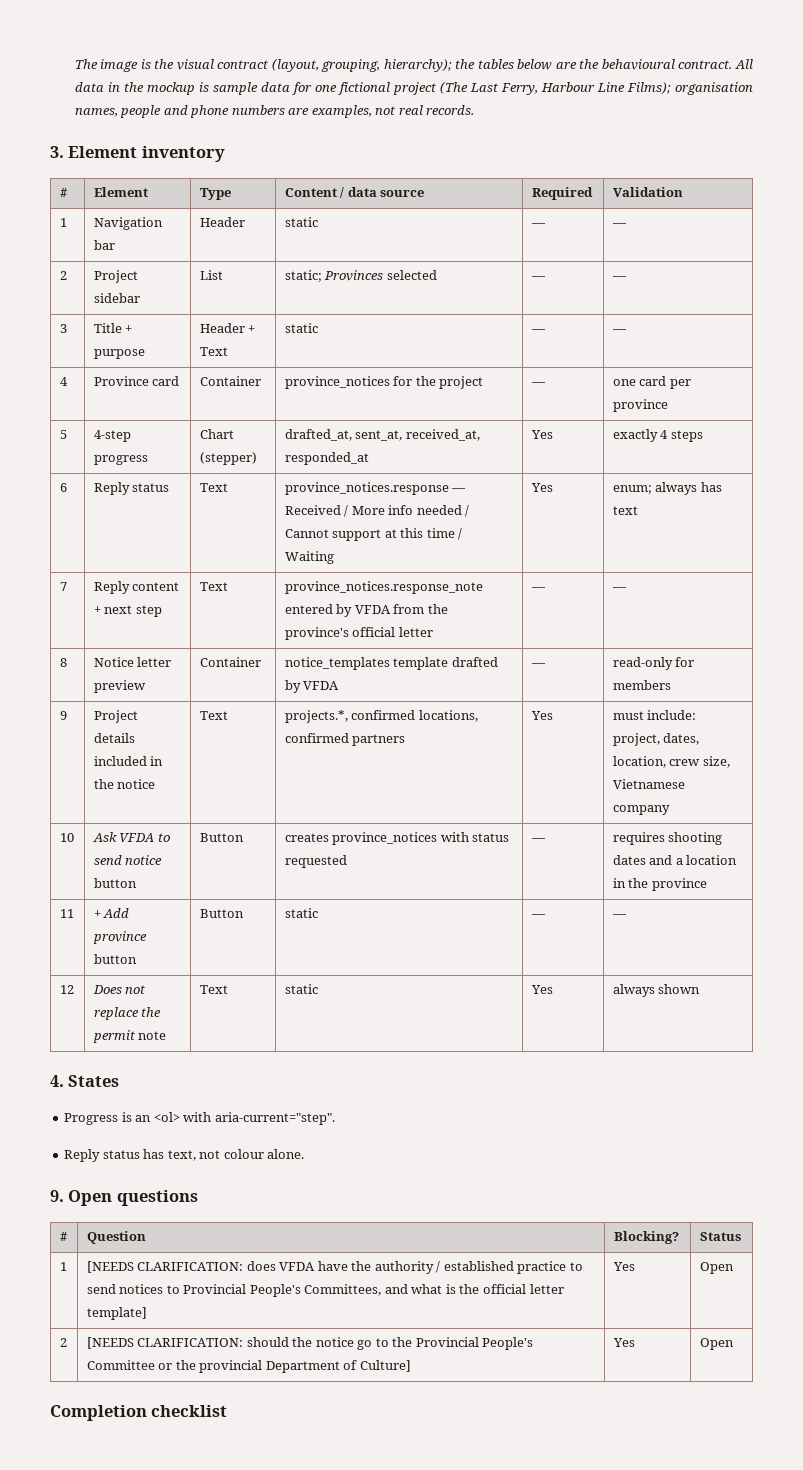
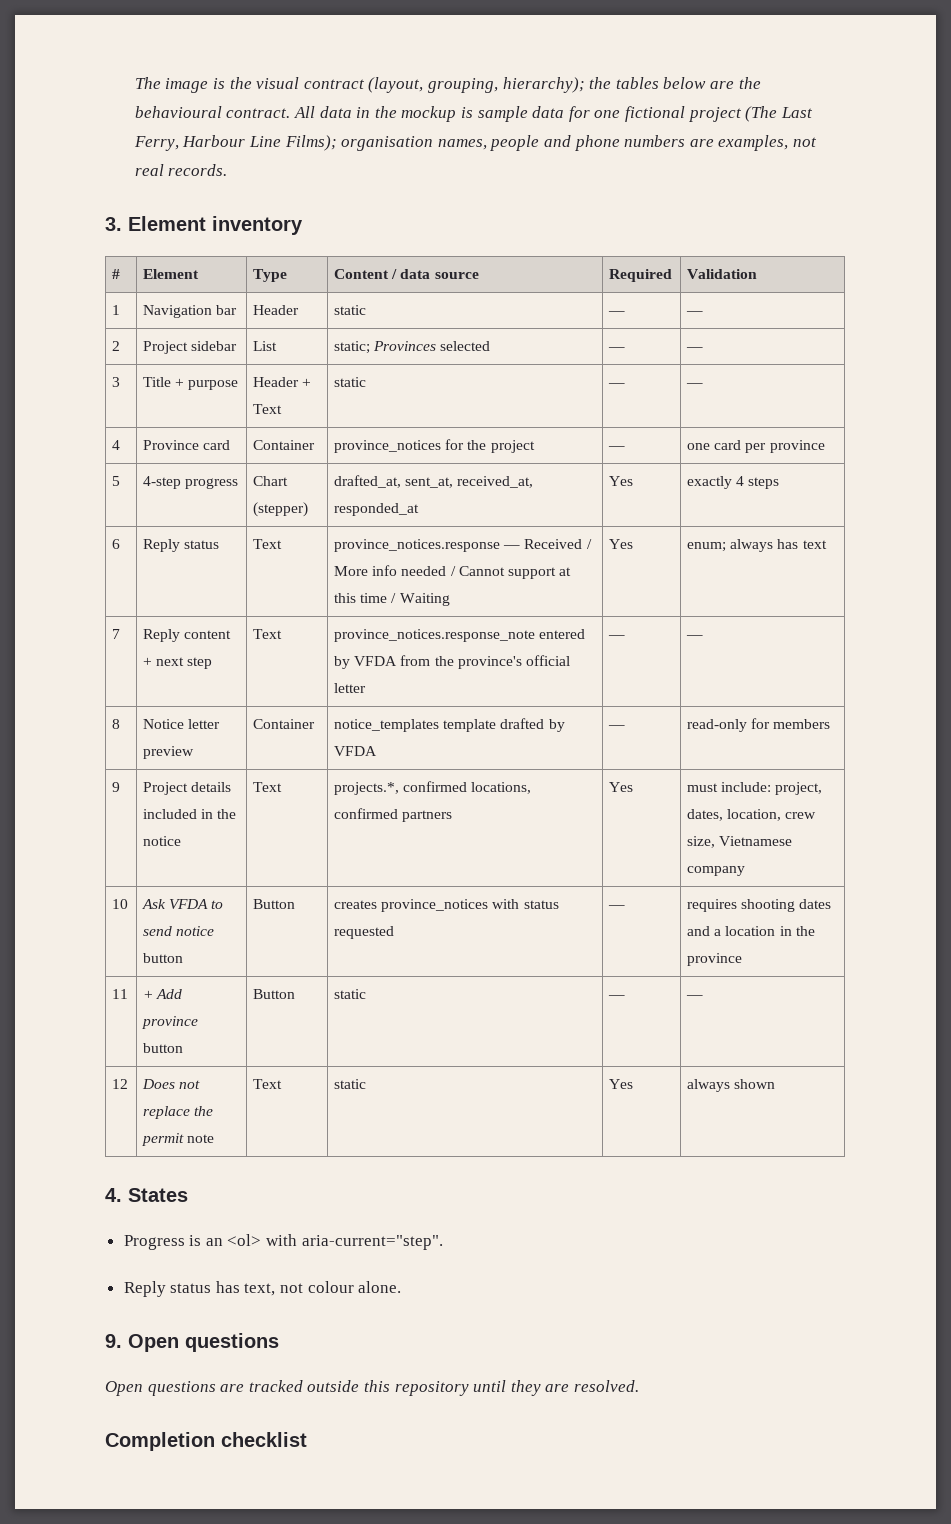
[59,1232,67,1241] [86,1231,146,1244] [613,1231,679,1244] [699,1232,741,1241] [59,1262,67,1271] [86,1261,583,1274] [86,1284,564,1297] [86,1307,147,1320] [612,1262,635,1271] [699,1262,734,1274] [59,1338,67,1347] [86,1337,534,1350] [86,1360,411,1373] [612,1338,635,1347] [699,1338,734,1350] // # | Question | Blocking? | Status // 1 | [NEEDS CLARIFICATION: does VFDA have the authority / established practice to send notices to Provincial People's Committees, and what is the official letter template] | Yes | Open // 2 | [NEEDS CLARIFICATION: should the notice go to the Provincial People's Committee or the provincial Department of Culture] | Yes | Open -> [105,1380,639,1396] // Open questions are tracked outside this repository until they are resolved.

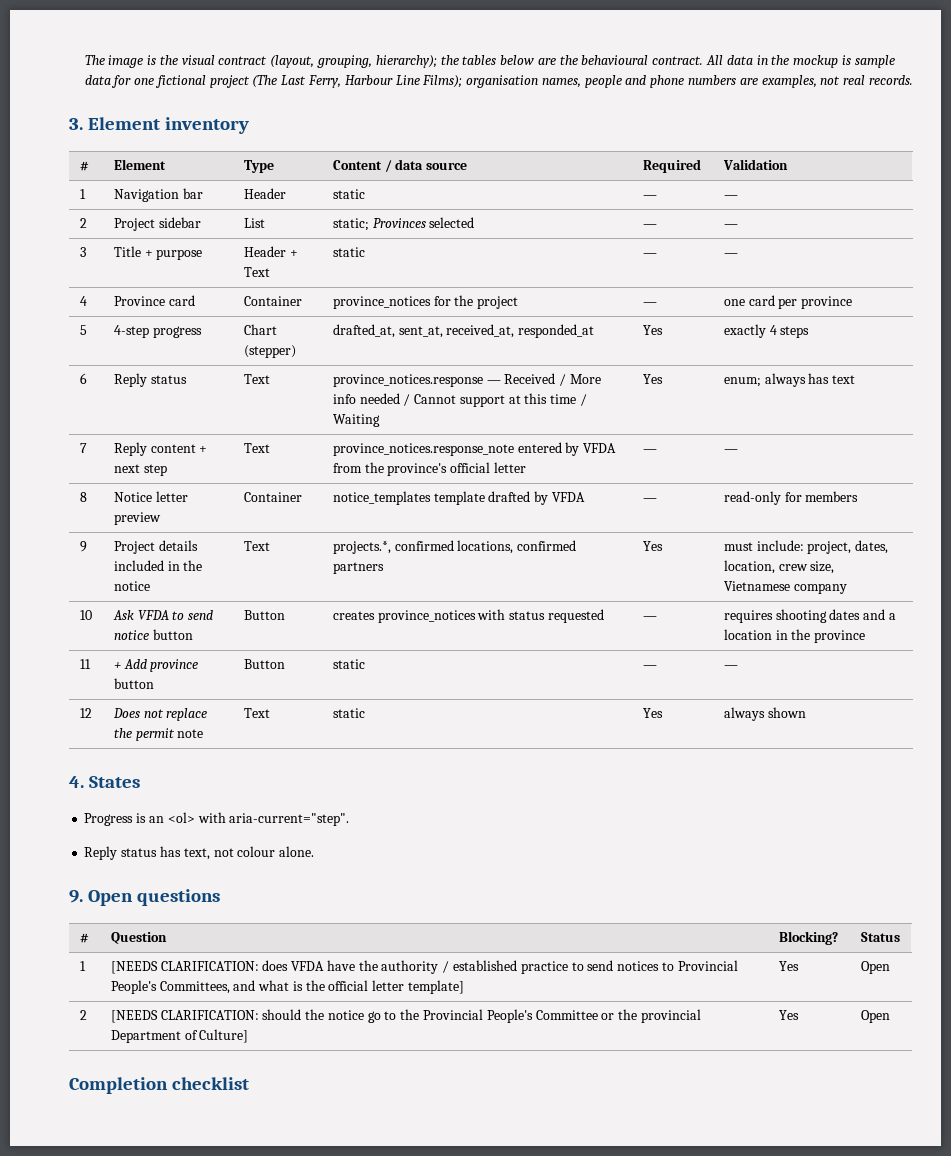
[105,1380,639,1396] // Open questions are tracked outside this repository until they are resolved. -> [79,933,89,943] [110,932,167,944] [778,931,838,945] [860,932,900,942] [79,961,86,971] [110,960,738,974] [110,980,465,994] [778,961,799,971] [860,961,890,974] [79,1010,87,1020] [110,1009,701,1023] [110,1029,249,1043] [778,1010,799,1020] [860,1010,890,1023] // # | Question | Blocking? | Status // 1 | [NEEDS CLARIFICATION: does VFDA have the authority / established practice to send notices to Provincial People's Committees, and what is the official letter template] | Yes | Open // 2 | [NEEDS CLARIFICATION: should the notice go to the Provincial People's Committee or the provincial Department of Culture] | Yes | Open

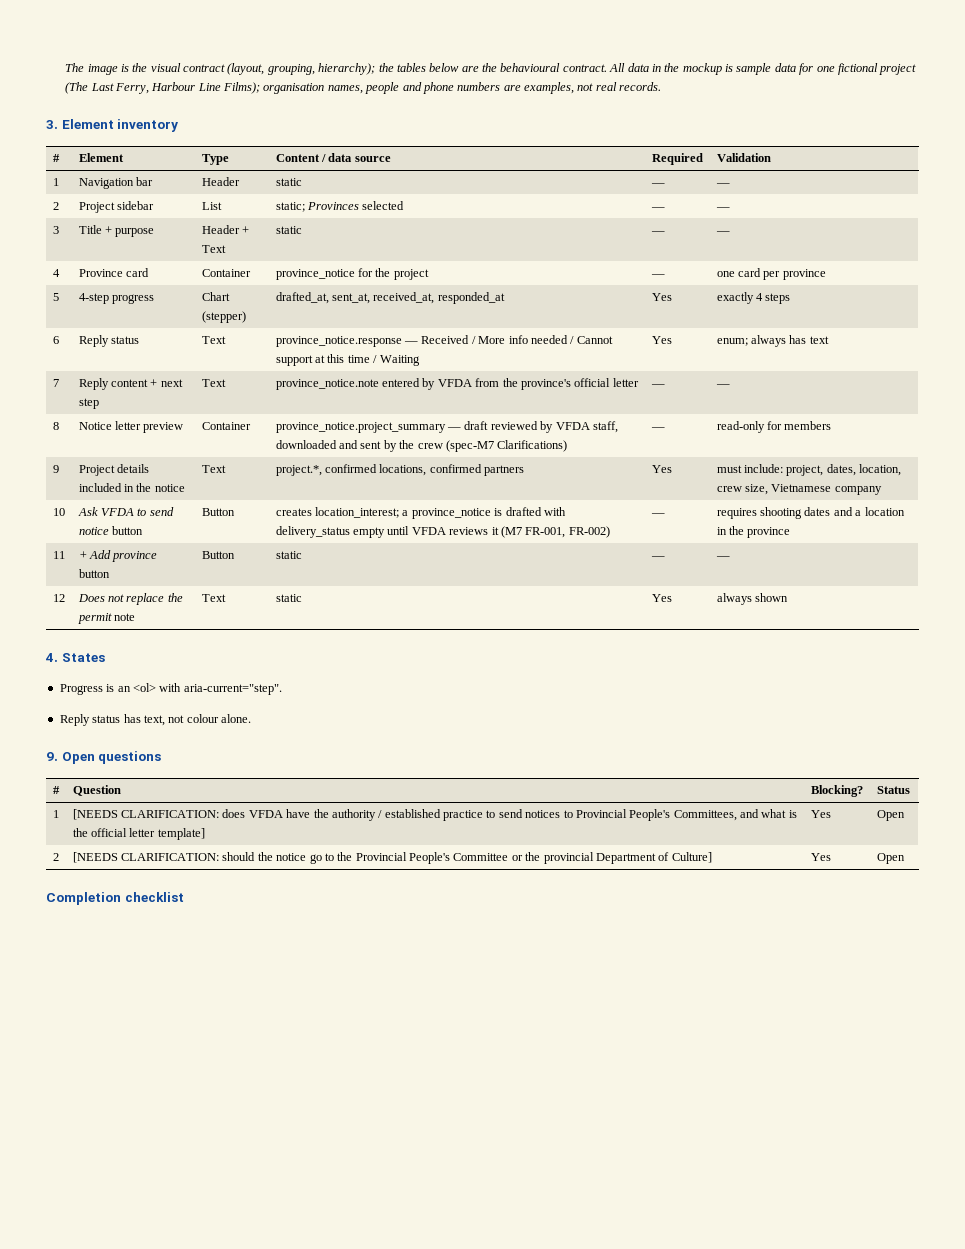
[332,296,431,309] province_notices -> [275,269,355,280] province_notice
[332,374,483,387] province_notices.response -> [275,336,402,347] province_notice.response
[332,443,514,456] province_notices.response_note -> [275,379,379,390] province_notice.note
[332,491,585,505] notice_templates template drafted by VFDA -> [275,421,618,433] [275,440,568,452] province_notice.project_summary — draft reviewed by VFDA staff, downloaded and sent by the crew (spec-M7 Clarifications)
[332,541,391,554] projects.*, -> [275,465,322,476] project.*,
[377,609,604,623] province_notices with status requested -> [315,507,566,519] [275,526,610,538] location_interest; a province_notice is drafted with delivery_status empty until VFDA reviews it (M7 FR-001, FR-002)

